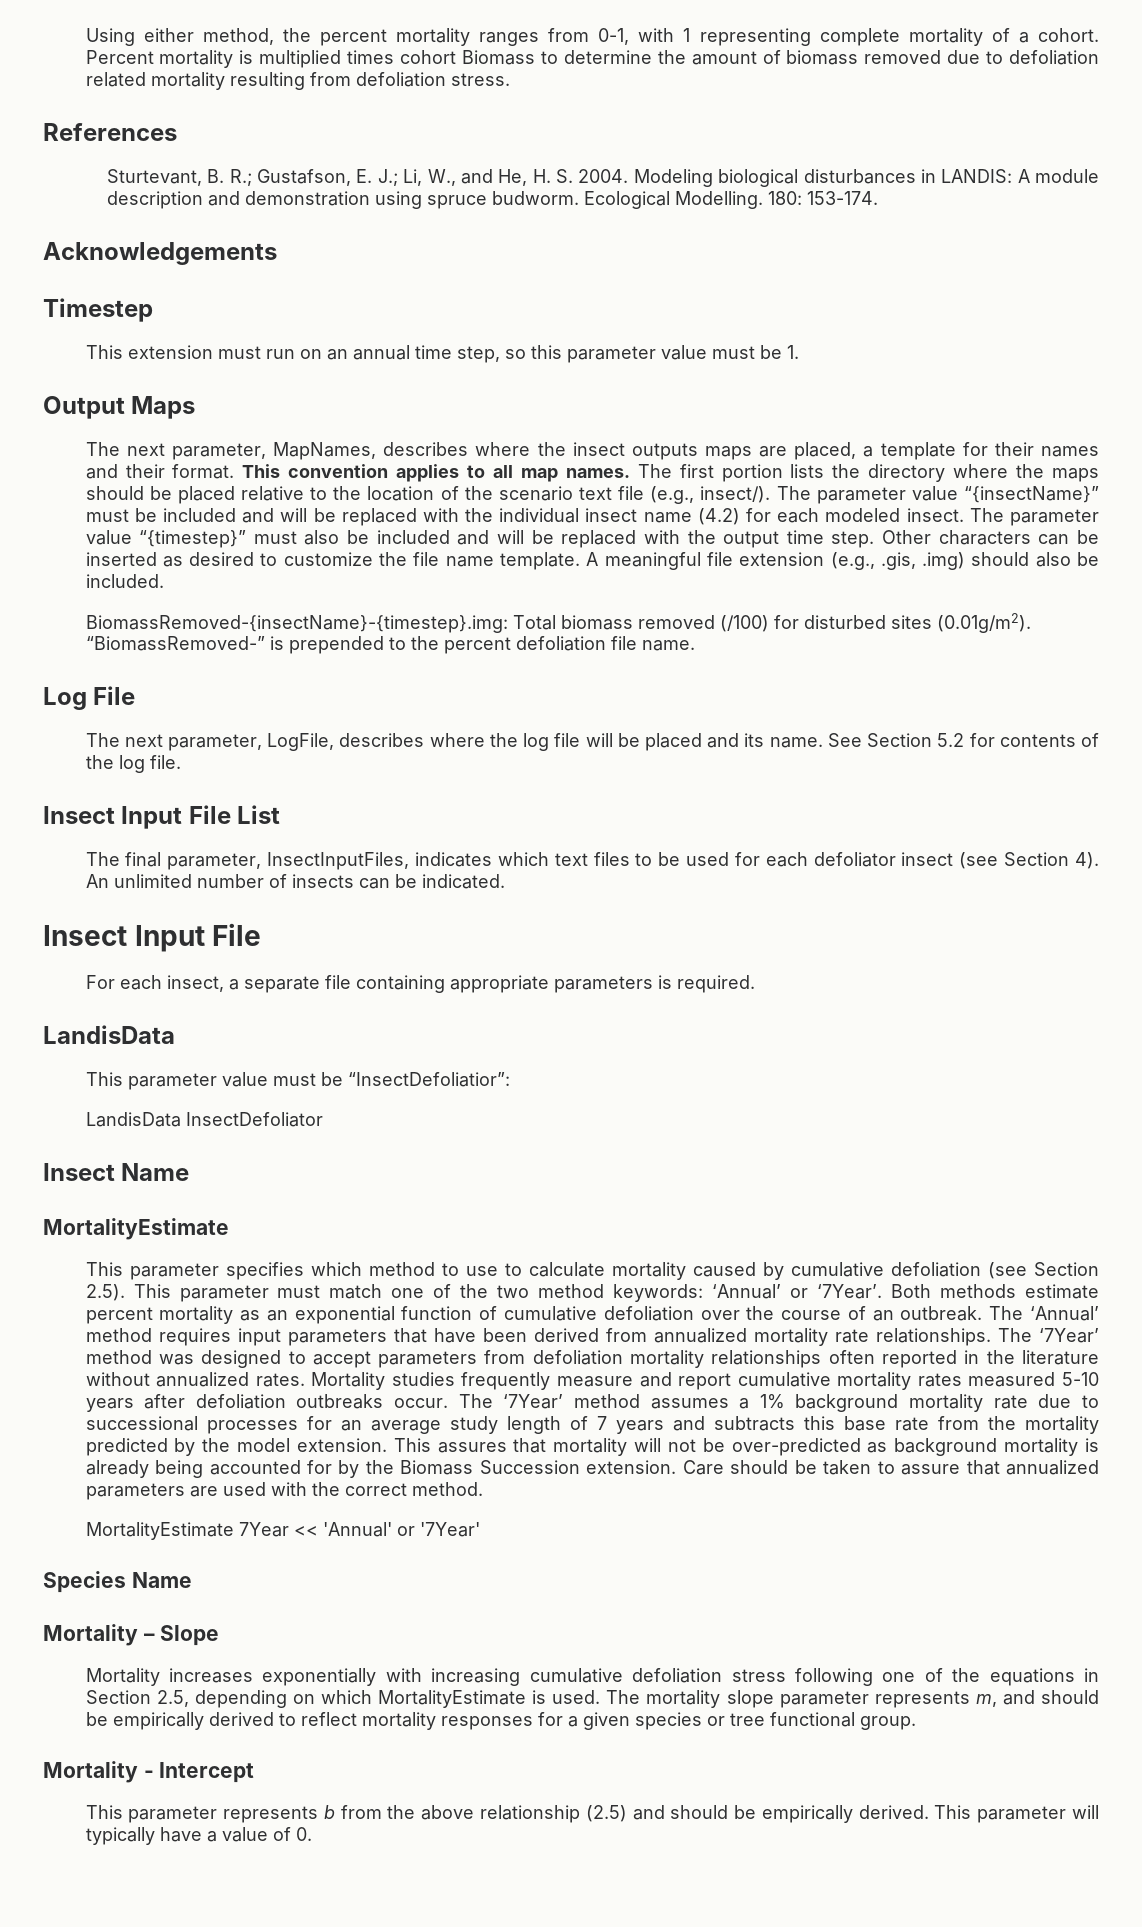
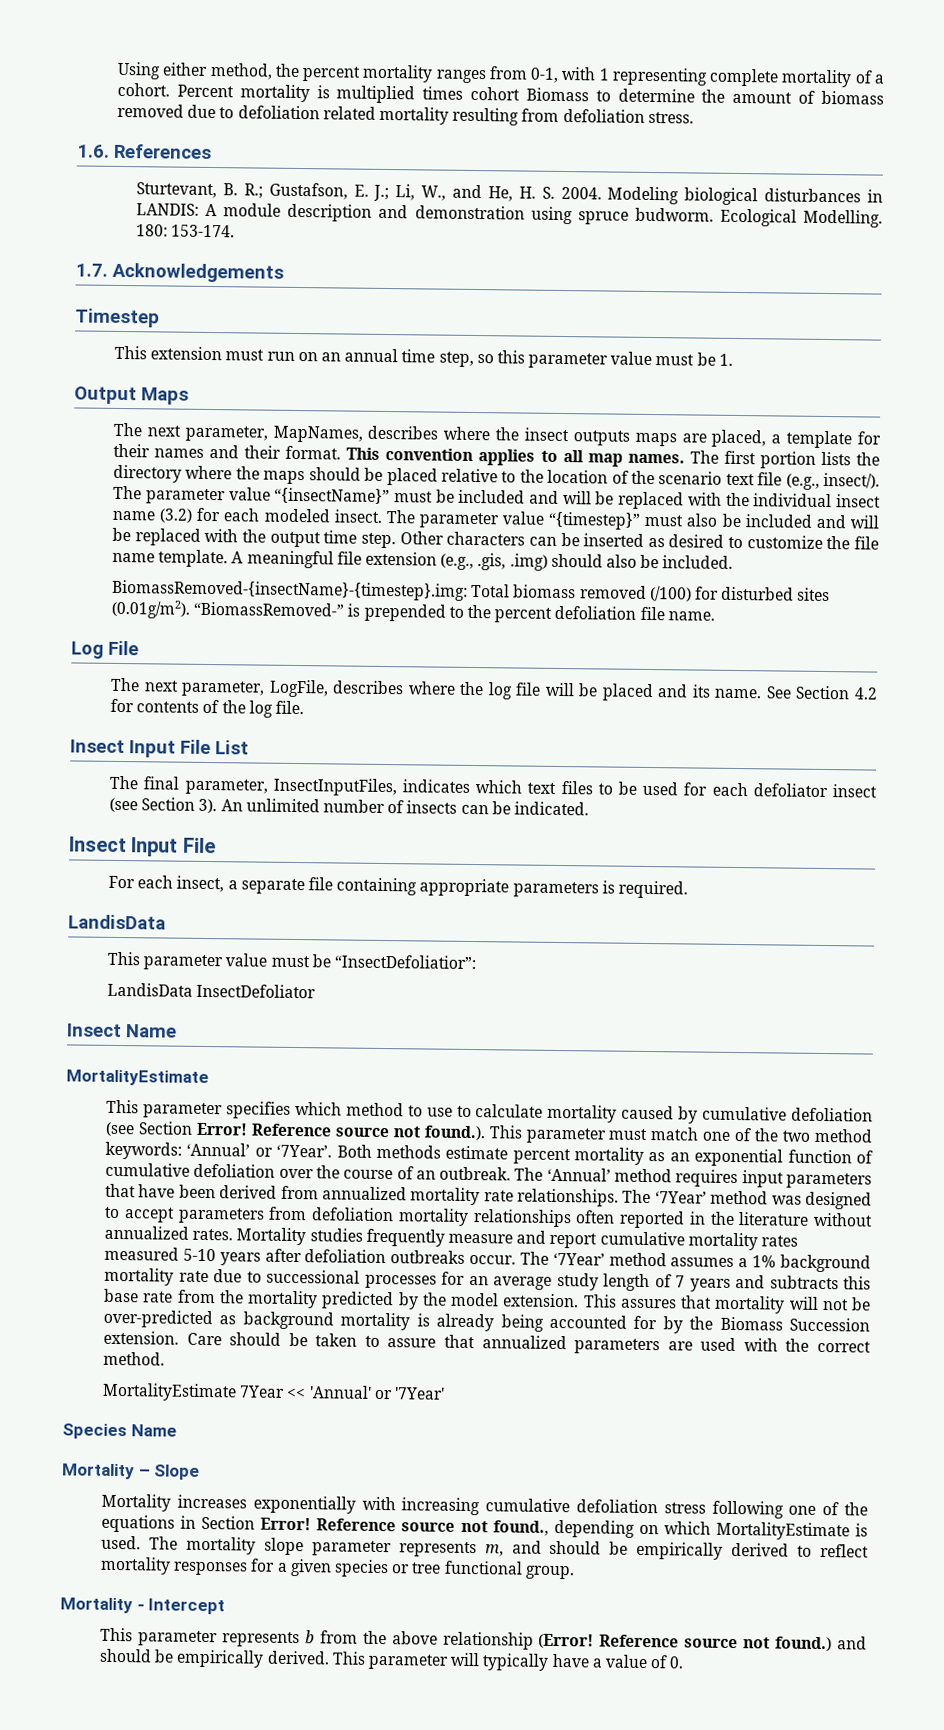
(510, 79) none -> [77,144,110,158] 1.6.
(878, 198) none -> [75,263,108,277] 1.7.
[697,508,740,525] (4.2) -> [159,508,194,523] (3.2)
[937,733,965,747] 5.2 -> [854,687,878,700] 4.2
[1075,852,1100,869] 4). -> [198,798,218,814] 3).
[85,1284,125,1301] 2.5). -> [195,1122,486,1141] Error! Reference source not found.).
[156,1690,189,1707] 2.5, -> [260,1517,549,1536] Error! Reference source not found.,
[585,1805,627,1822] (2.5) -> [538,1633,833,1652] (Error! Reference source not found.)

